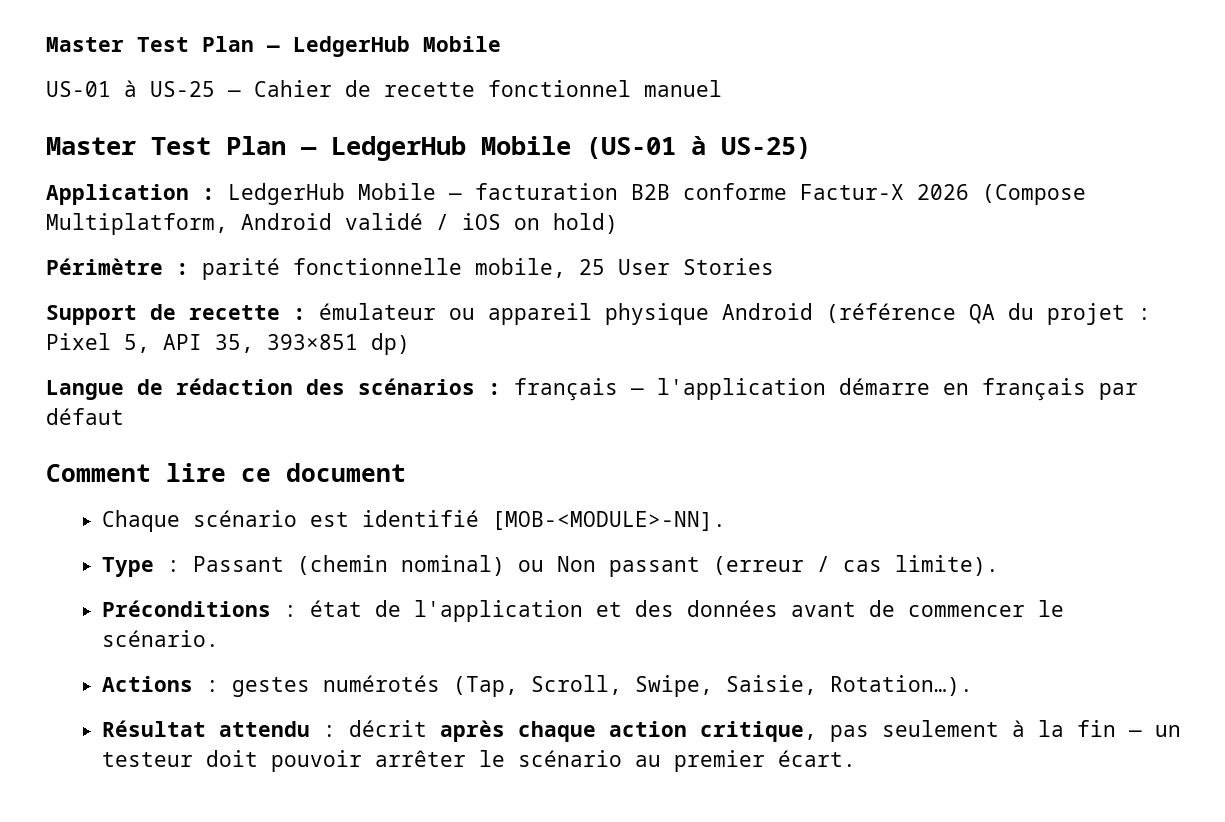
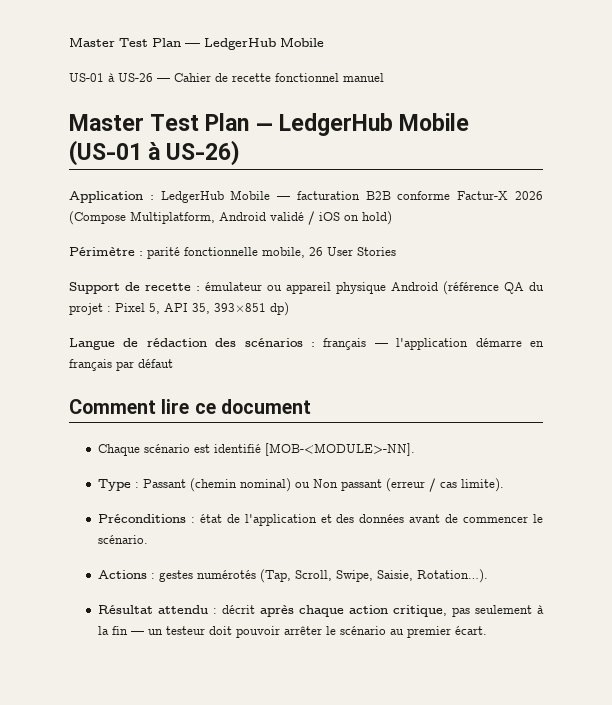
[150,81,215,97] US-25 -> [118,73,153,82] US-26
[721,137,811,159] US-25) -> [166,140,241,166] US-26)
[579,259,605,275] 25 -> [309,247,323,256] 26

